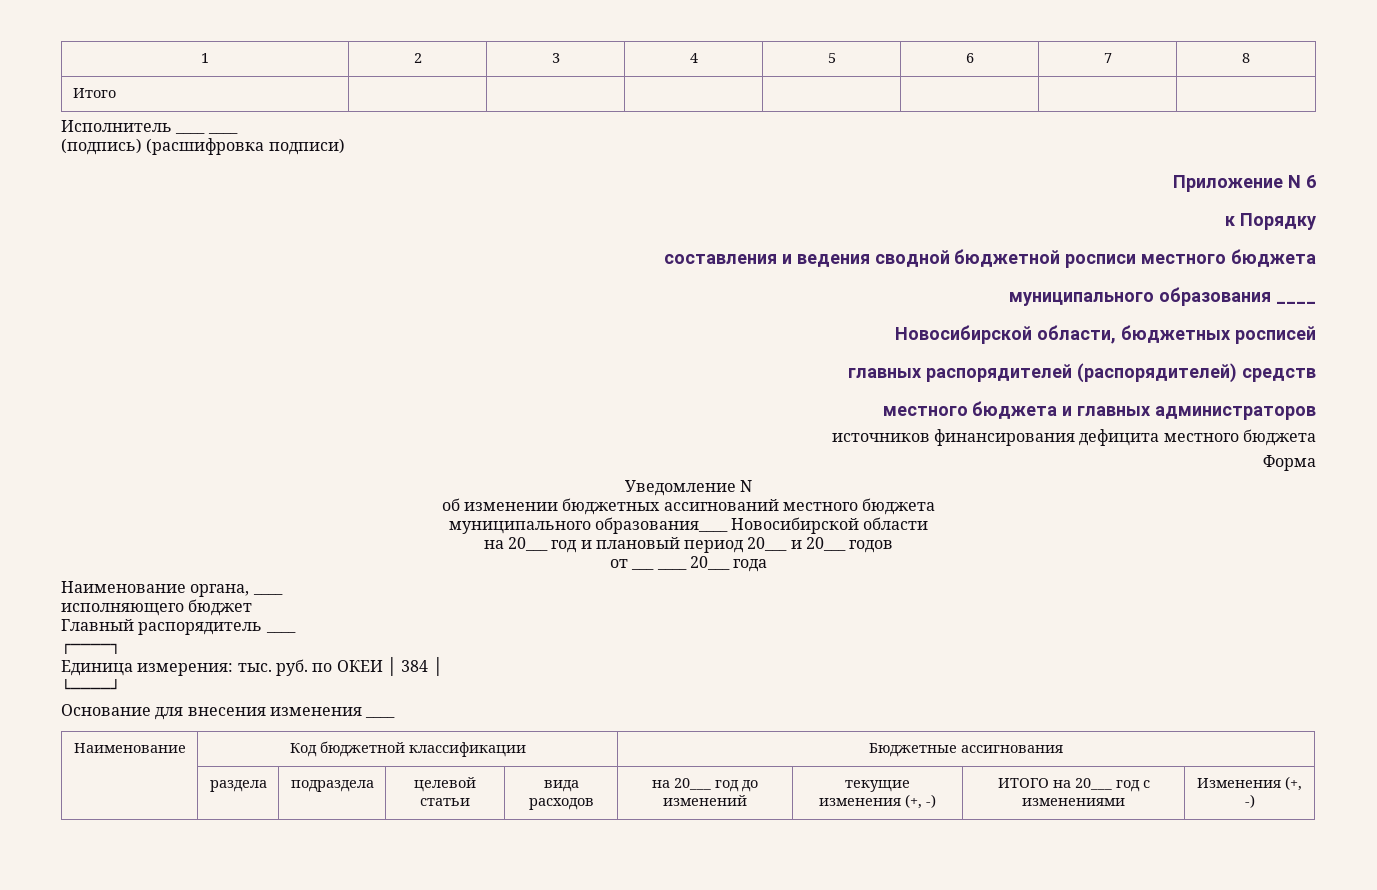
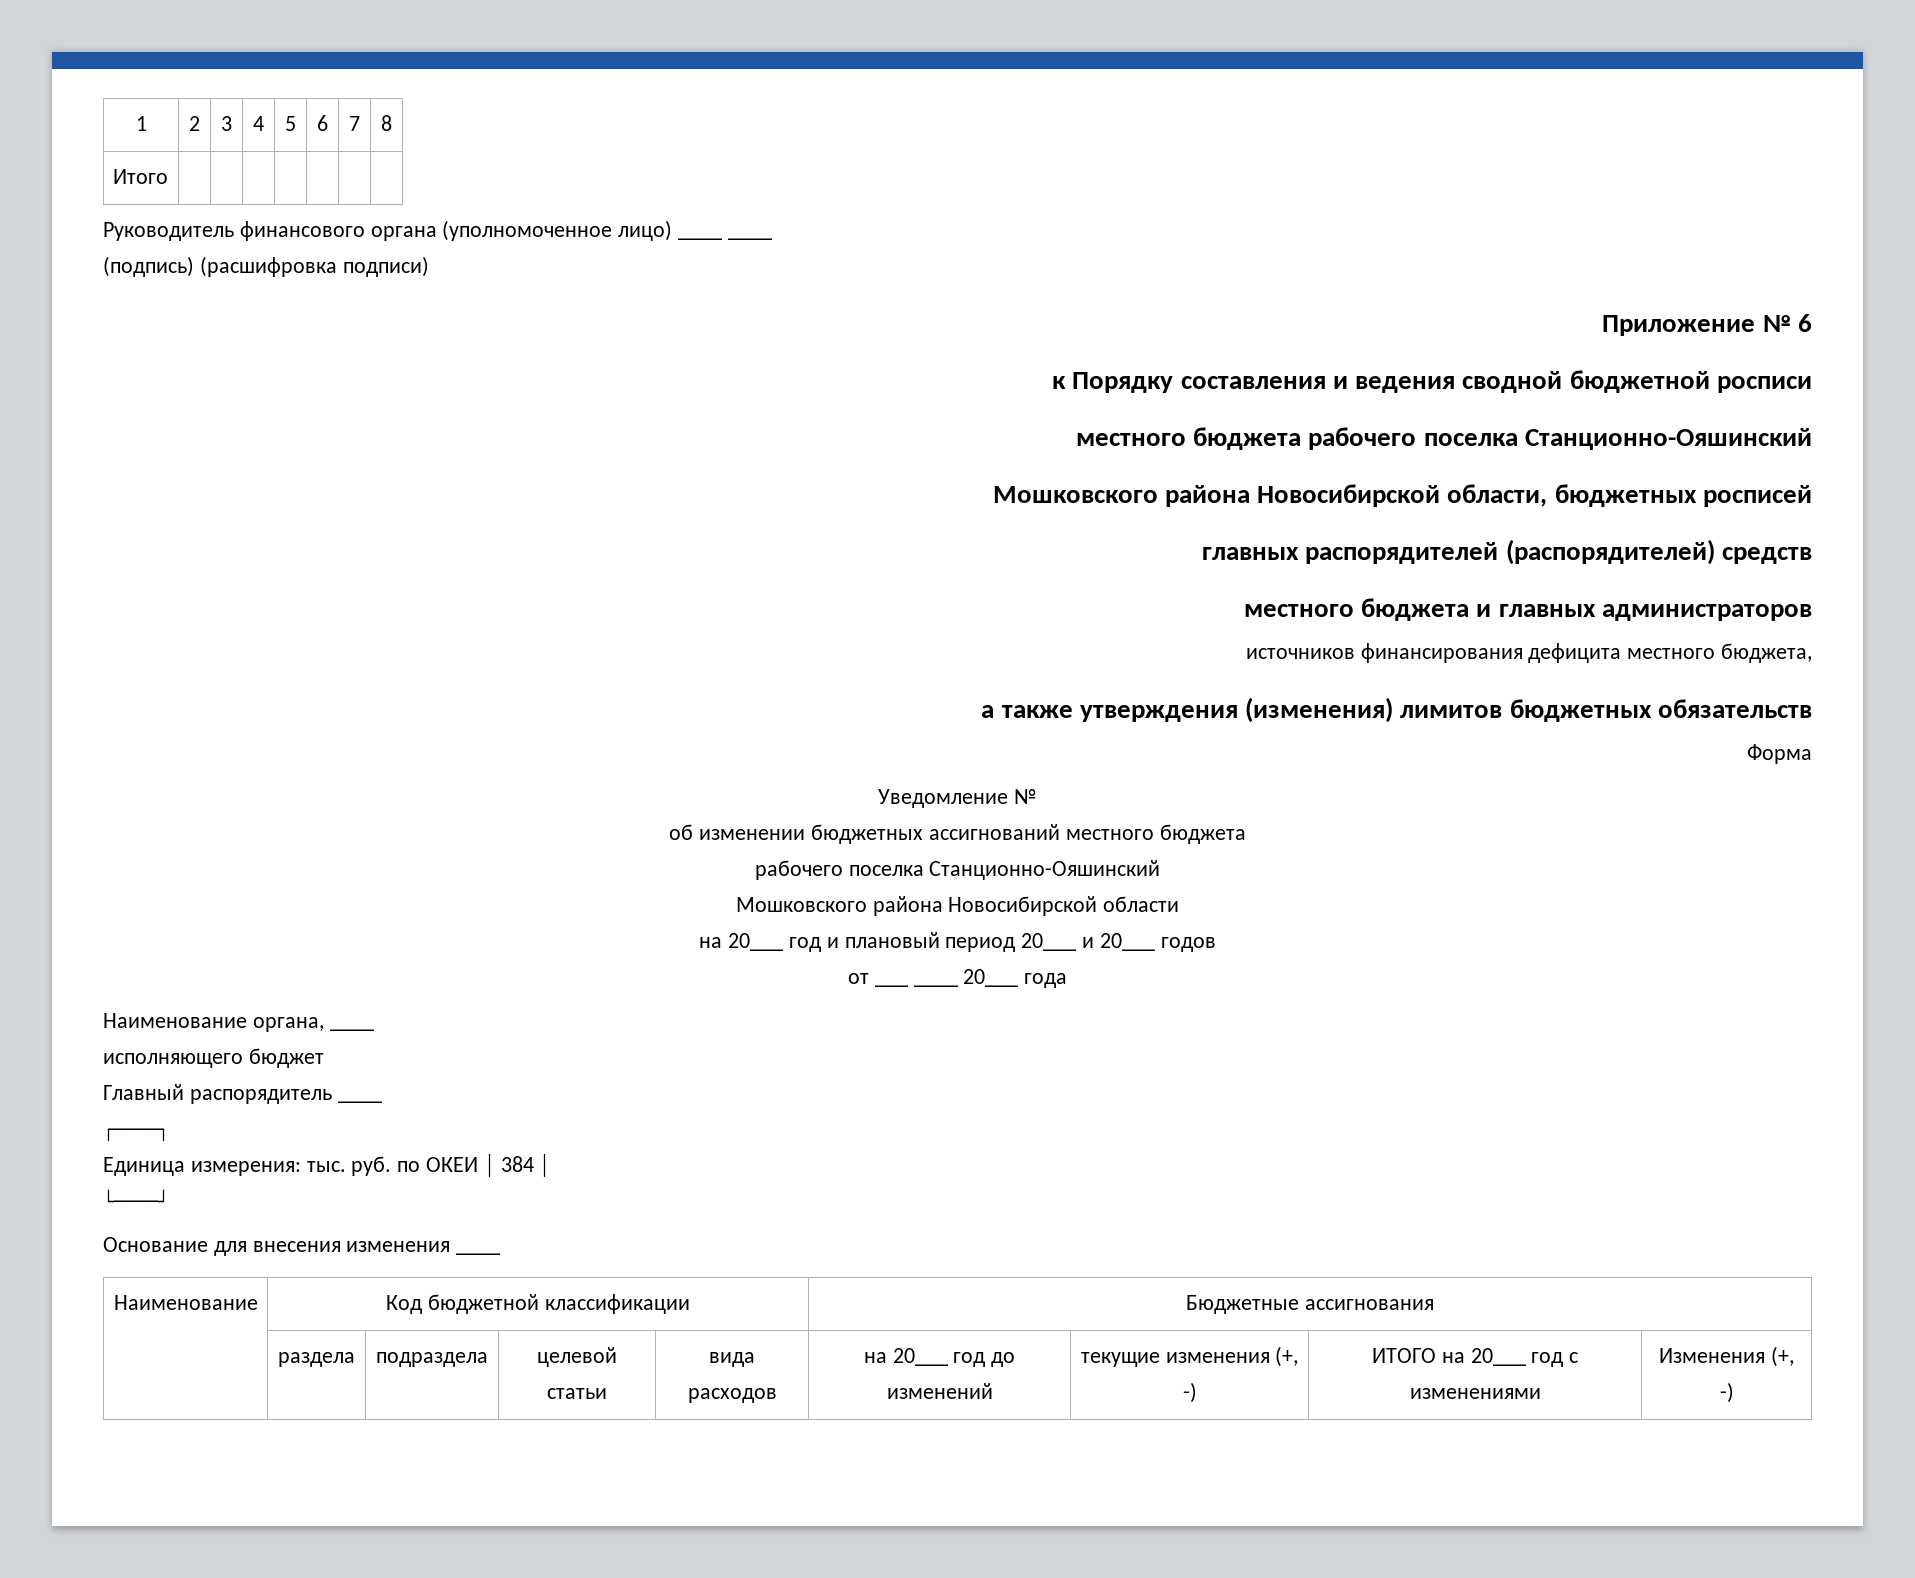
[61,120,172,132] Исполнитель -> [103,220,673,241] Руководитель финансового органа (уполномоченное лицо)
[1288,175,1302,188] N -> [1762,315,1791,332] №
(1316, 221) // -> (1174, 382) none
[1141,249,1316,267] [1009,287,1316,306] местного бюджета // муниципального образования ____ // -> [1075,427,1812,450] [992,485,1250,507] // местного бюджета рабочего поселка Станционно-Ояшинский // Мошковского района
[1243,429,1316,446] бюджета -> [1721,643,1813,663] [981,697,1812,723] бюджета, // а также утверждения (изменения) лимитов бюджетных обязательств
[740,480,753,492] N -> [1013,789,1037,804] №
[448,517,728,534] муниципального образования____ -> [754,860,1161,880] [735,896,943,916] рабочего поселка Станционно-Ояшинский // Мошковского района

